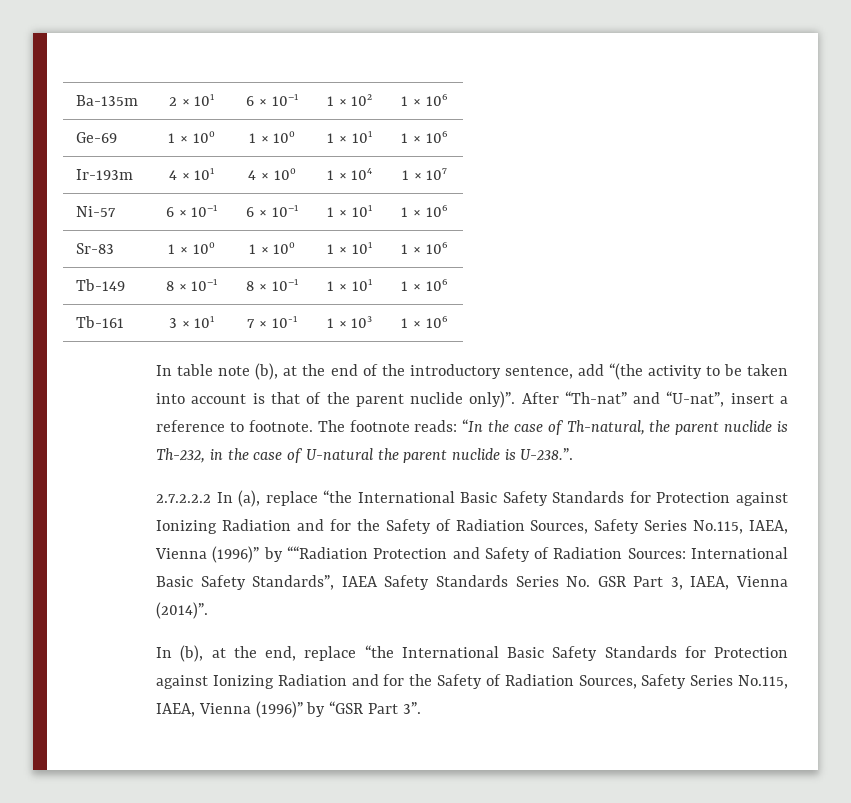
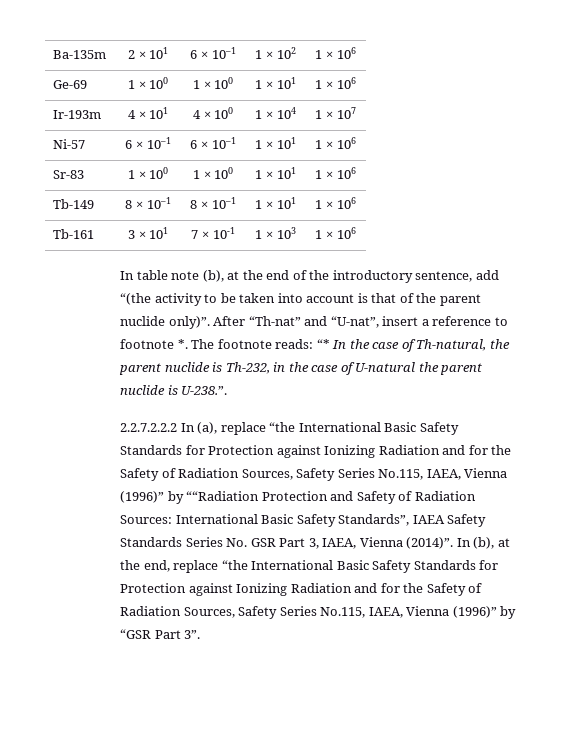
[248,420,313,432] footnote. -> [120,339,188,349] footnote *.
[462,419,484,432] “In -> [316,339,347,349] “* In
[156,494,212,503] 2.7.2.2.2 -> [120,423,178,432] 2.2.7.2.2.2
(209, 610) // -> (454, 543) none

